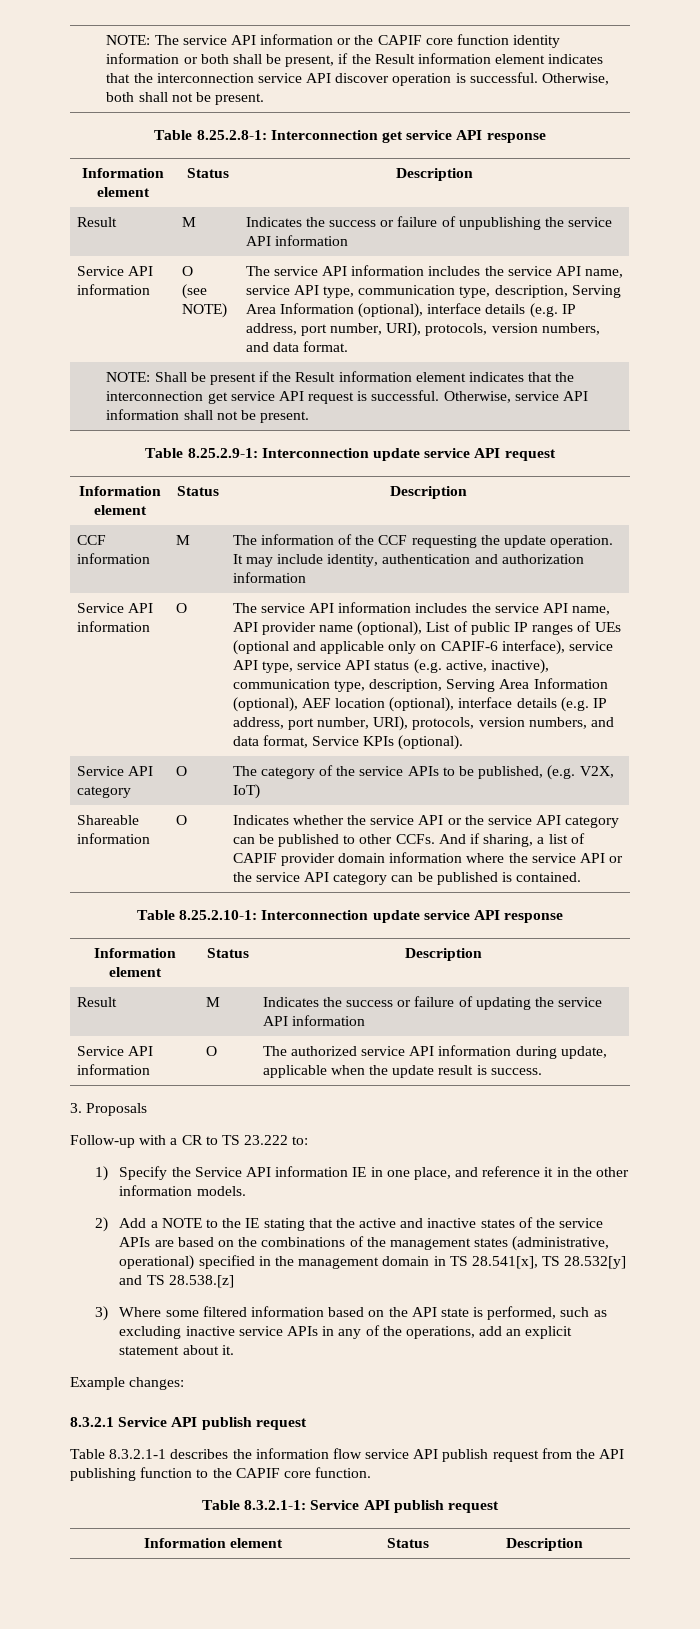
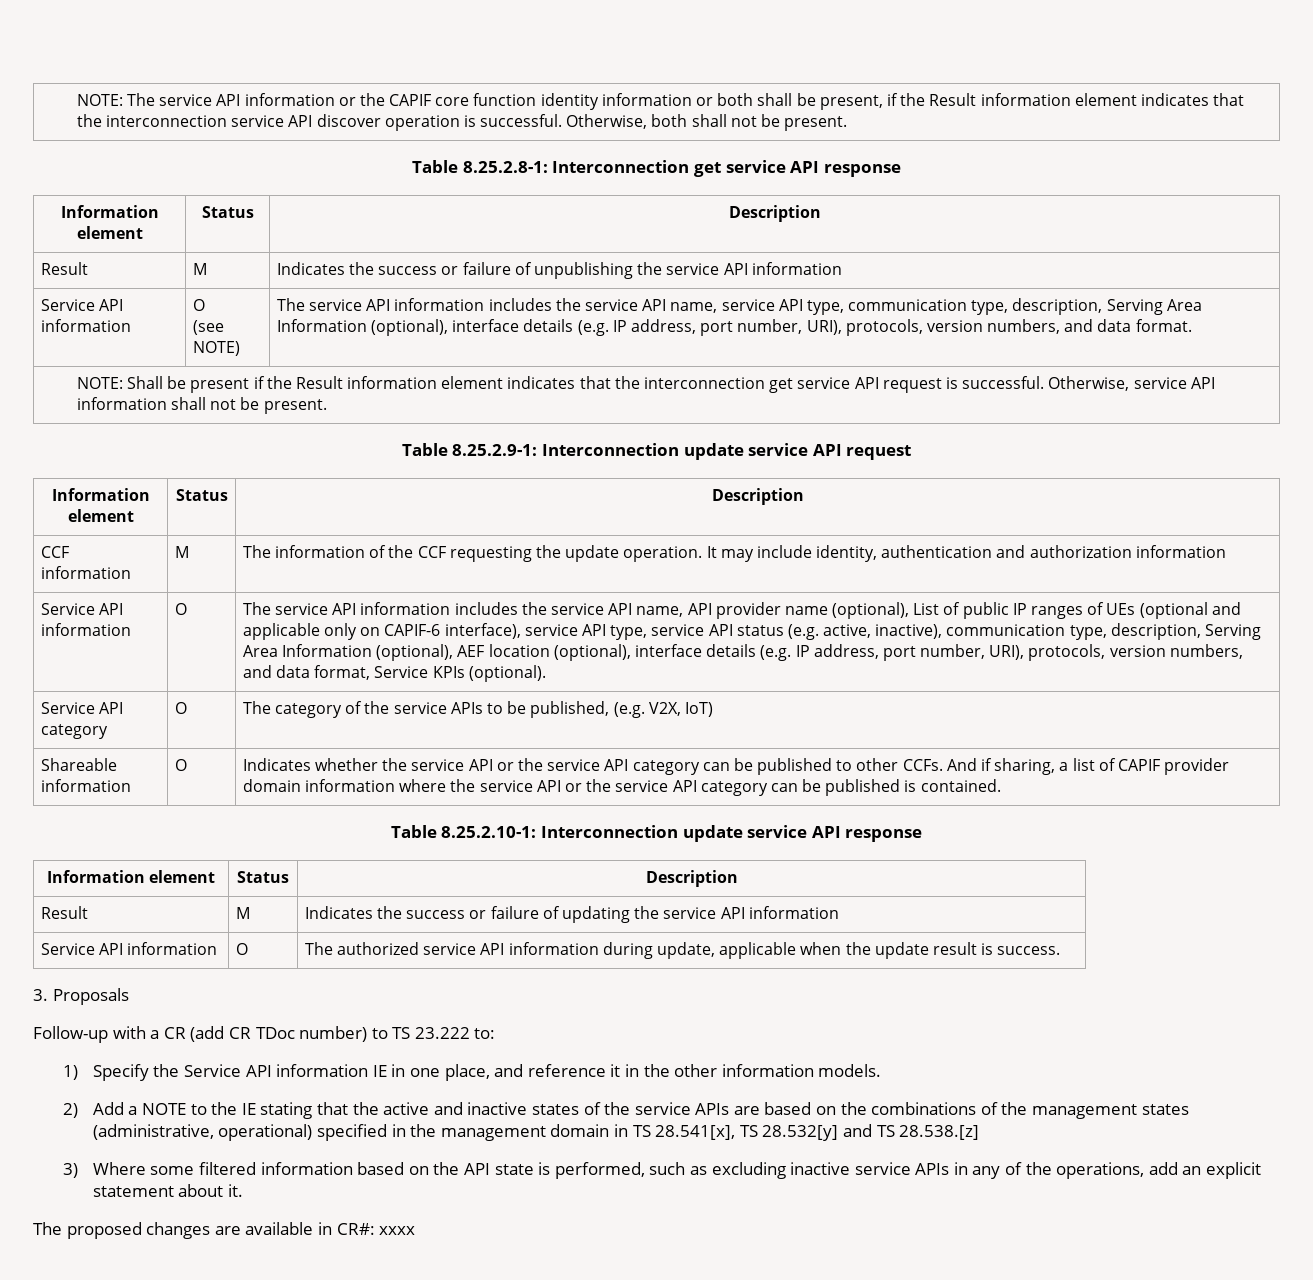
(203, 1140) none -> [190,1026,368,1042] (add CR TDoc number)
[70,1377,185,1390] [70,1417,307,1430] [70,1448,625,1462] [70,1467,372,1481] [202,1500,499,1513] [143,1538,284,1548] [386,1538,429,1548] [506,1538,583,1551] Example changes: // 8.3.2.1 Service API publish request // Table 8.3.2.1-1 describes the information flow service API publish request from the API publishing function to the CAPIF core function. // Table 8.3.2.1-1: Service API publish request // Information element | Status | Description -> [33,1222,416,1239] The proposed changes are available in CR#: xxxx

